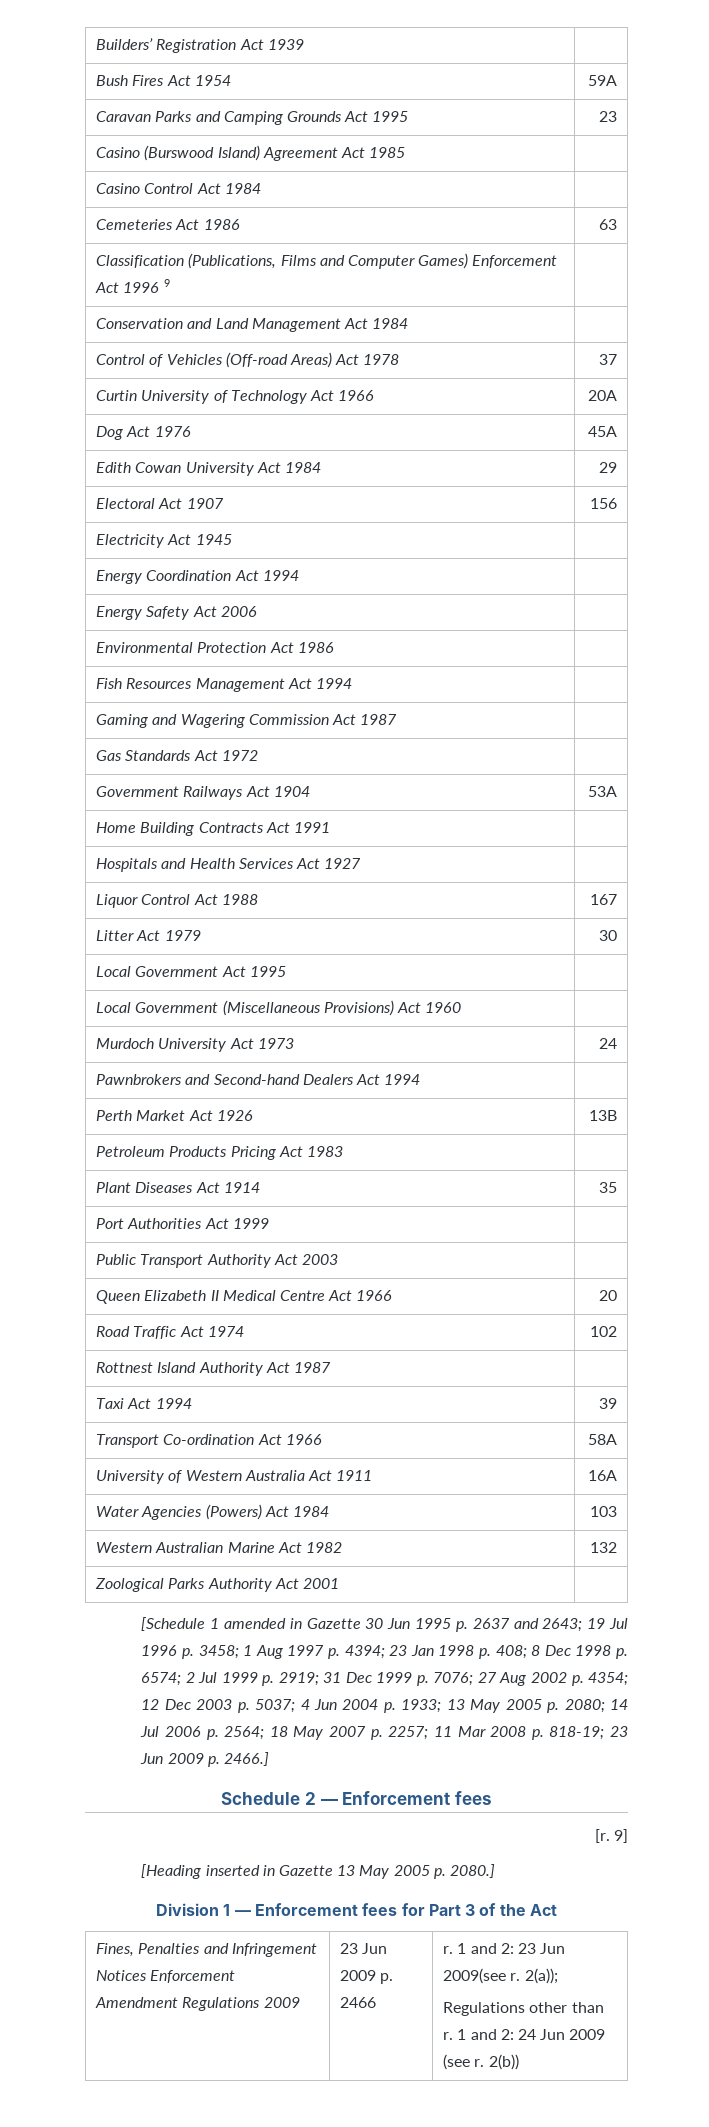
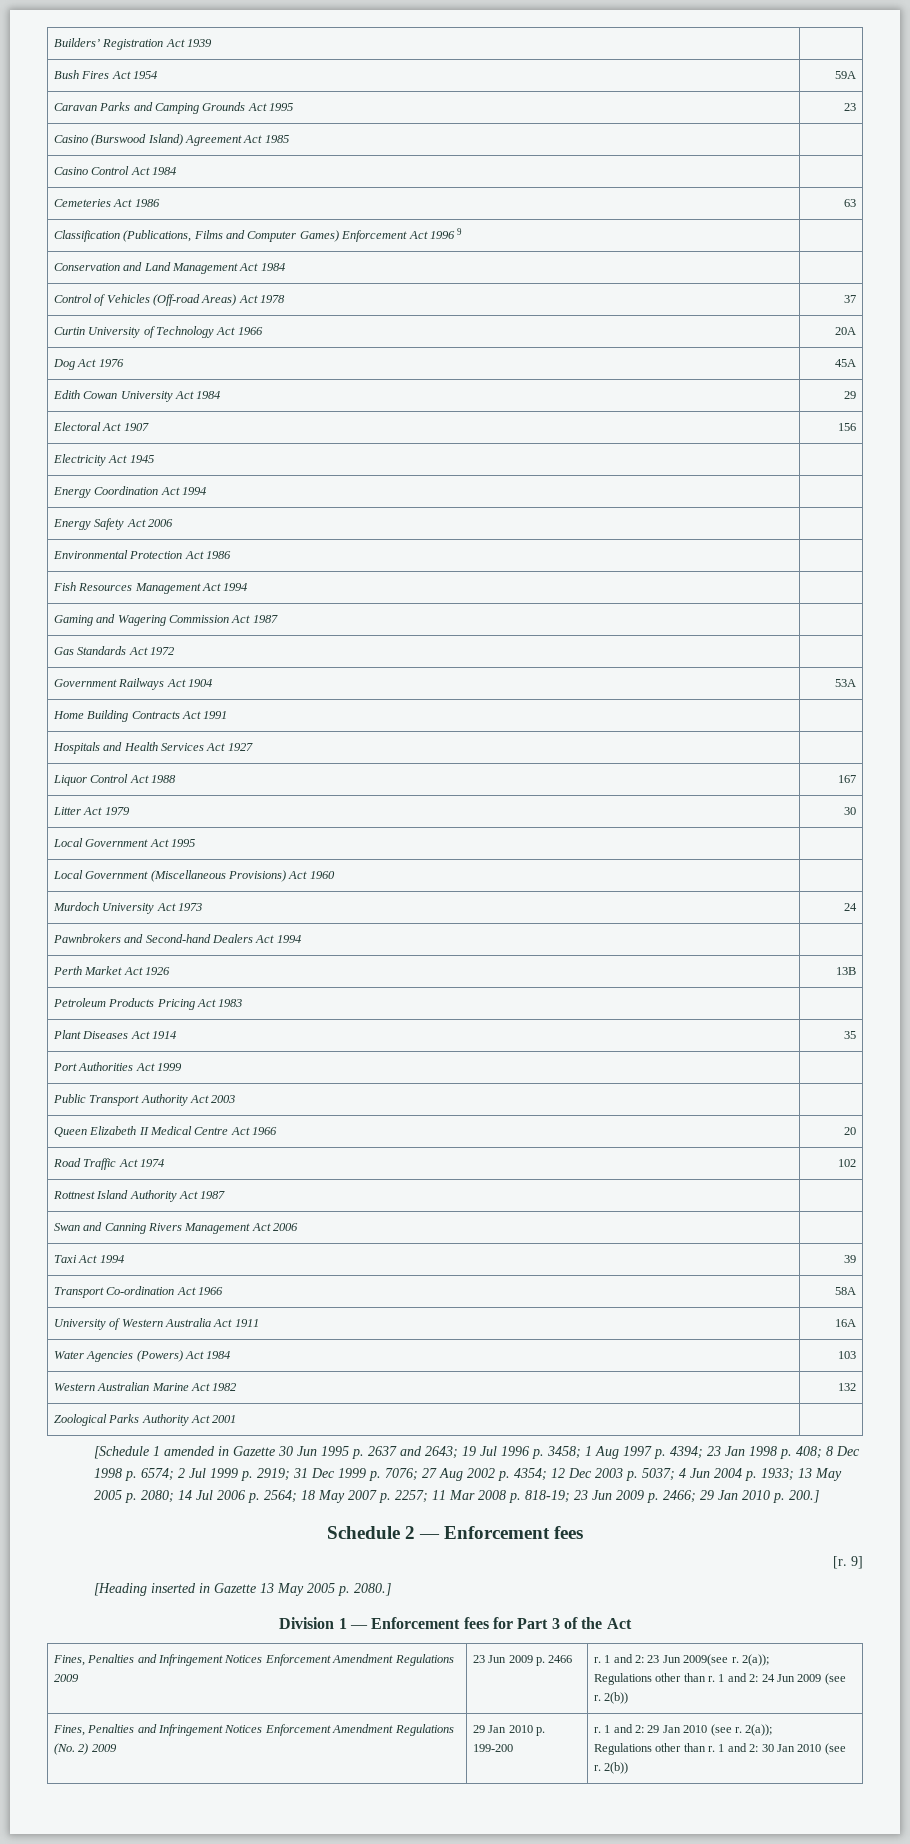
(331, 1367) none -> [53,1222,299,1234] // Swan and Canning Rivers Management Act 2006 |
[223,1752,269,1766] 2466.] -> [663,1490,820,1503] 2466; 29 Jan 2010 p. 200.]
(519, 2062) none -> [52,1724,454,1736] [53,1743,117,1755] [472,1725,546,1736] [472,1744,513,1752] [593,1724,773,1736] [593,1743,846,1755] [593,1762,629,1774] // Fines, Penalties and Infringement Notices Enforcement Amendment Regulations (No. 2) 2009 | 29 Jan 2010 p. 199-200 | r. 1 and 2: 29 Jan 2010 (see r. 2(a)); // Regulations other than r. 1 and 2: 30 Jan 2010 (see r. 2(b))

